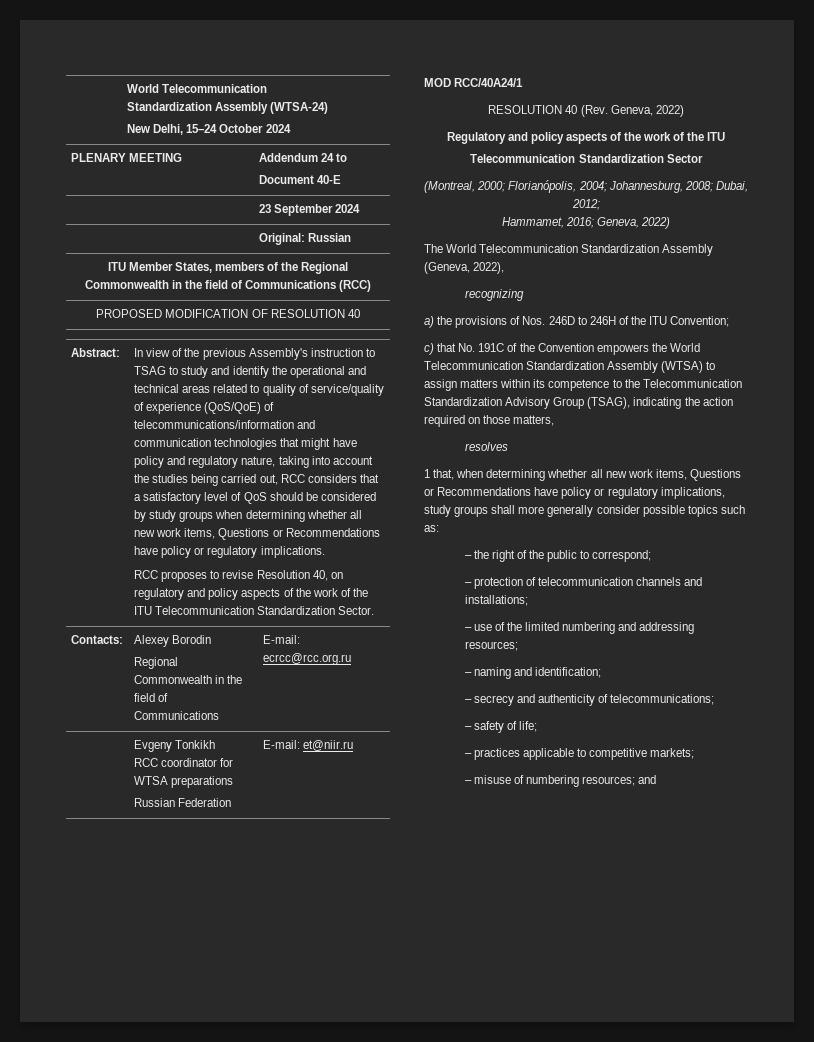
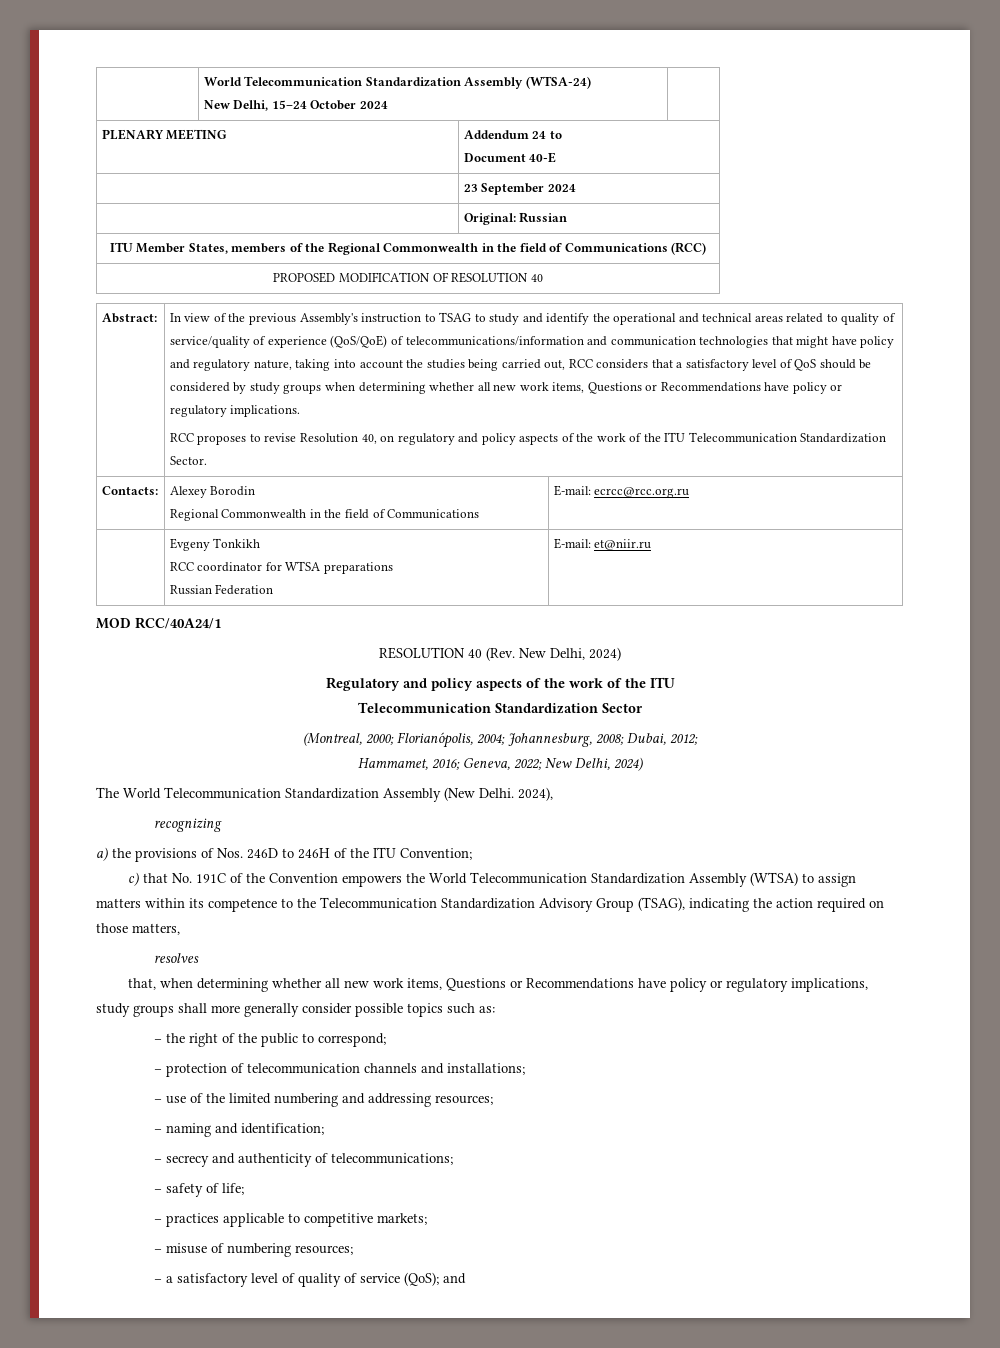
[610,105,684,117] Geneva, 2022) -> [519,647,621,661] New Delhi, 2024)
[641,217,671,229] 2022) -> [513,757,643,771] 2022; New Delhi, 2024)
[424,262,505,274] (Geneva, 2022), -> [444,787,553,801] (New Delhi. 2024),
[424,469,430,478] 1 -> (199, 958) none
(636, 781) none -> [153,1272,439,1287] // – a satisfactory level of quality of service (QoS);

